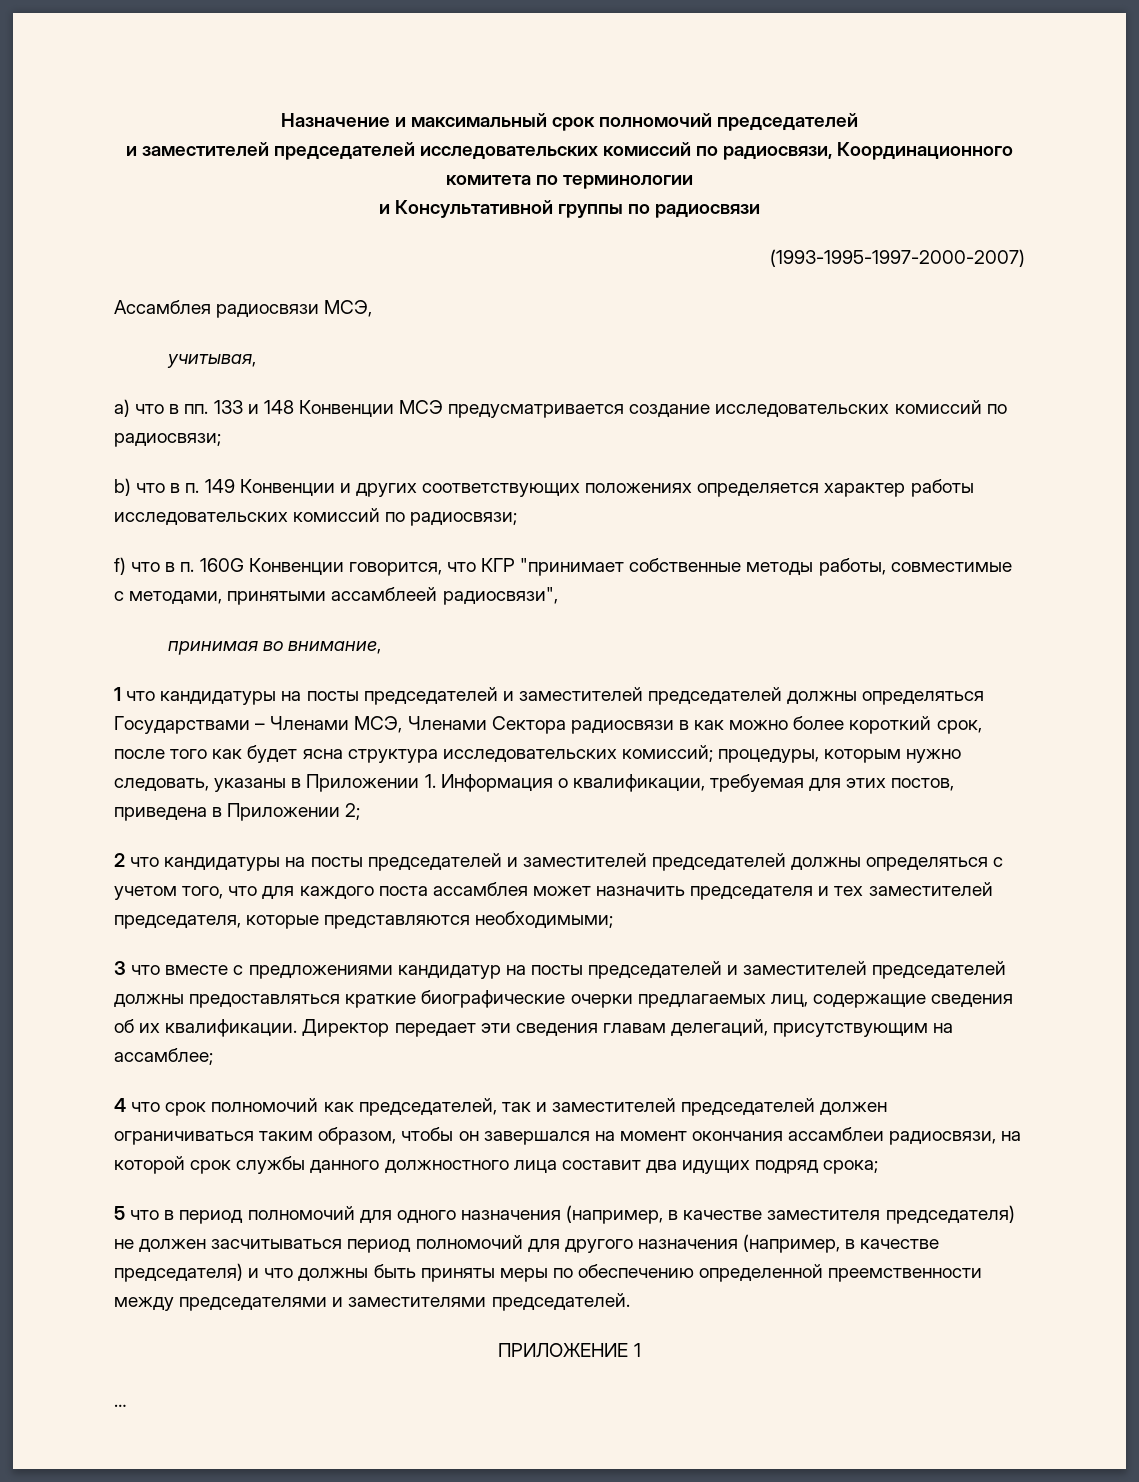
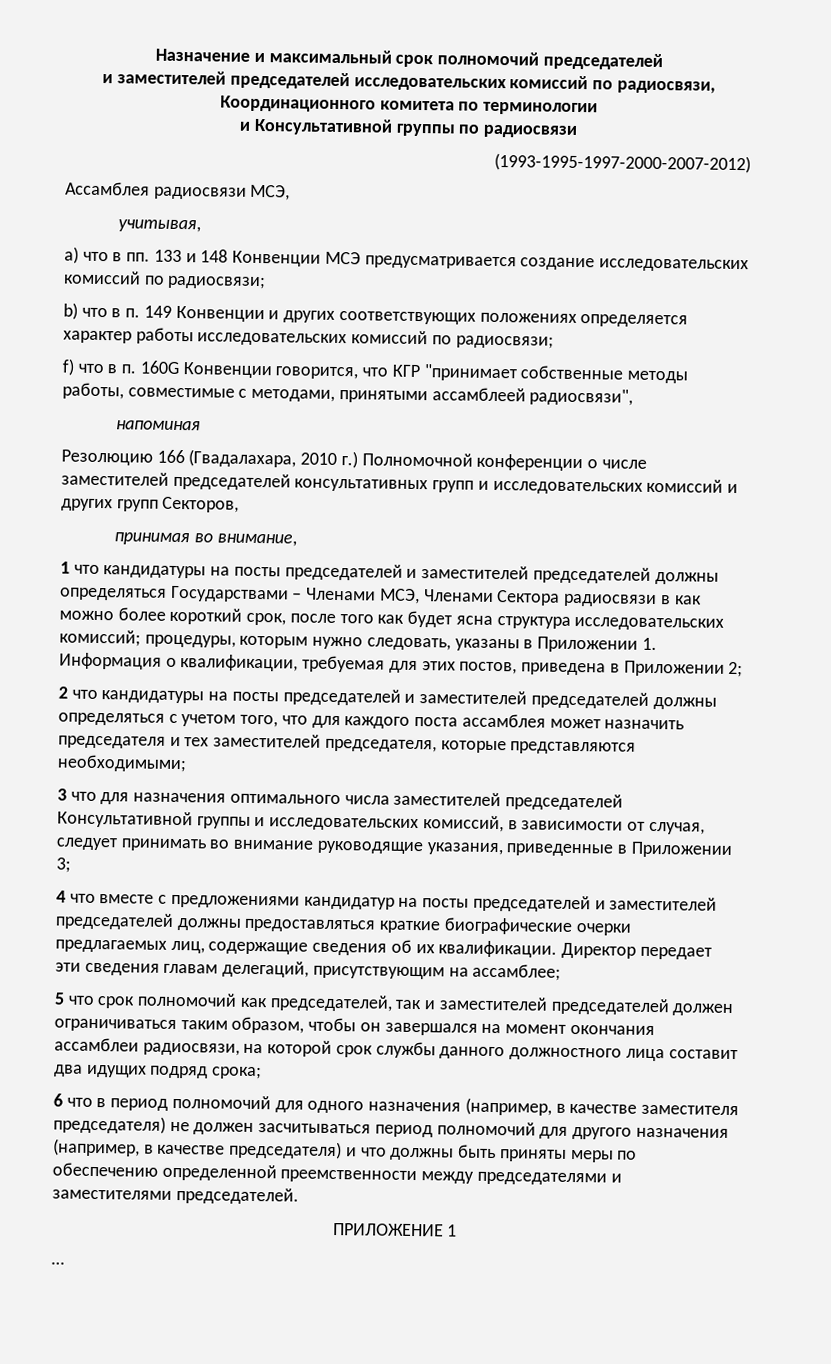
[770,249,1025,267] (1993-1995-1997-2000-2007) -> [494,152,751,174] (1993-1995-1997-2000-2007-2012)
(558, 596) none -> [116,420,202,431] [61,449,647,472] [61,471,739,495] [61,496,240,513] // напоминая // Резолюцию 166 (Гвадалахара, 2010 г.) Полномочной конференции о числе заместителей председателей консультативных групп и исследовательских комиссий и других групп Секторов,
(161, 970) none -> [100,791,624,811] [57,810,705,835] [56,837,733,858] [56,857,71,873] [56,890,96,903] для назначения оптимального числа заместителей председателей Консультативной группы и исследовательских комиссий, в зависимости от случая, следует принимать во внимание руководящие указания, приведенные в Приложении 3; // 4 что
[114,1098,126,1112] 4 -> [54,992,65,1005] 5
[114,1206,125,1220] 5 -> [53,1093,63,1107] 6

